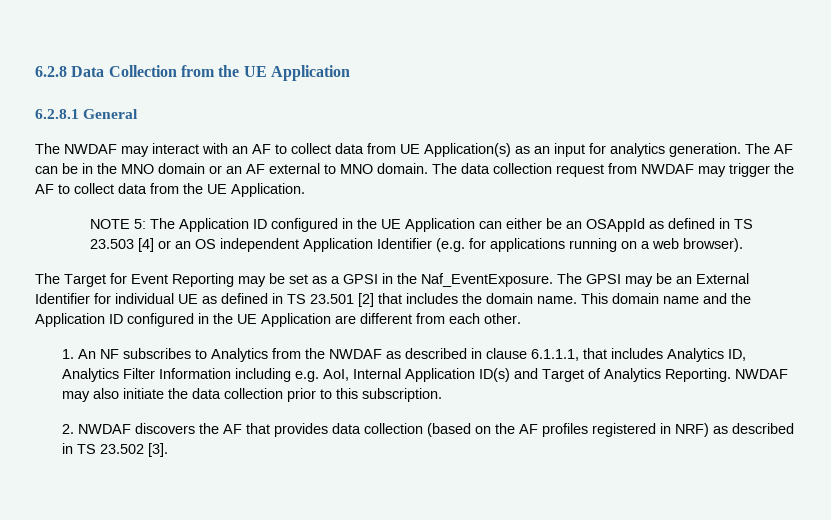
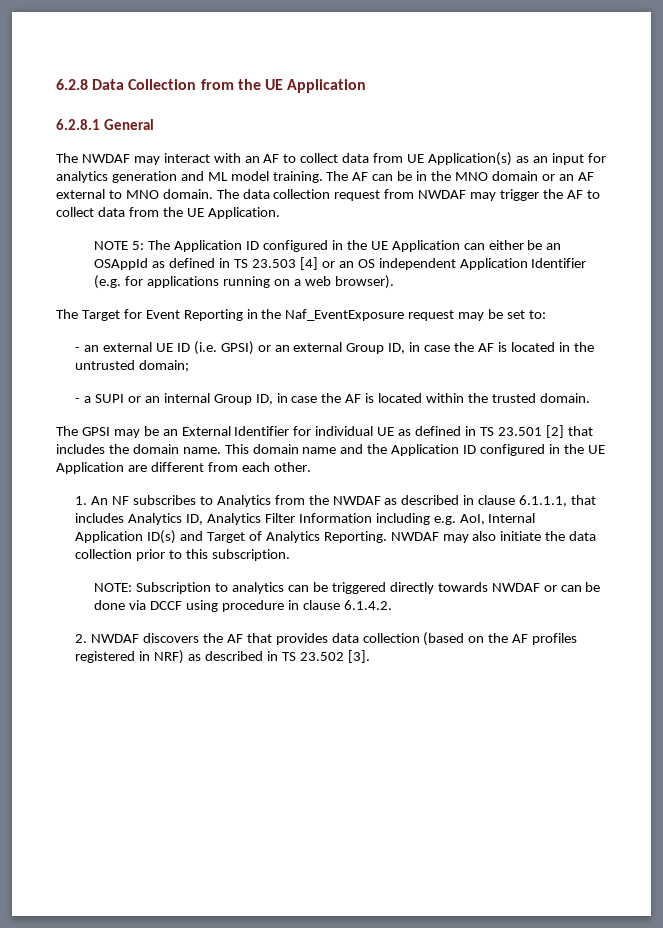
[669,143,741,157] generation. -> [111,171,323,183] generation and ML model training.
[238,273,553,287] may be set as a GPSI in the Naf_EventExposure. -> [246,309,546,321] [75,341,594,355] [75,360,190,372] [75,393,590,405] in the Naf_EventExposure request may be set to: // - an external UE ID (i.e. GPSI) or an external Group ID, in case the AF is located in the untrusted domain; // - a SUPI or an internal Group ID, in case the AF is located within the trusted domain. //
(443, 395) none -> [94,582,601,594] [94,600,392,612] // NOTE: Subscription to analytics can be triggered directly towards NWDAF or can be done via DCCF using procedure in clause 6.1.4.2.

